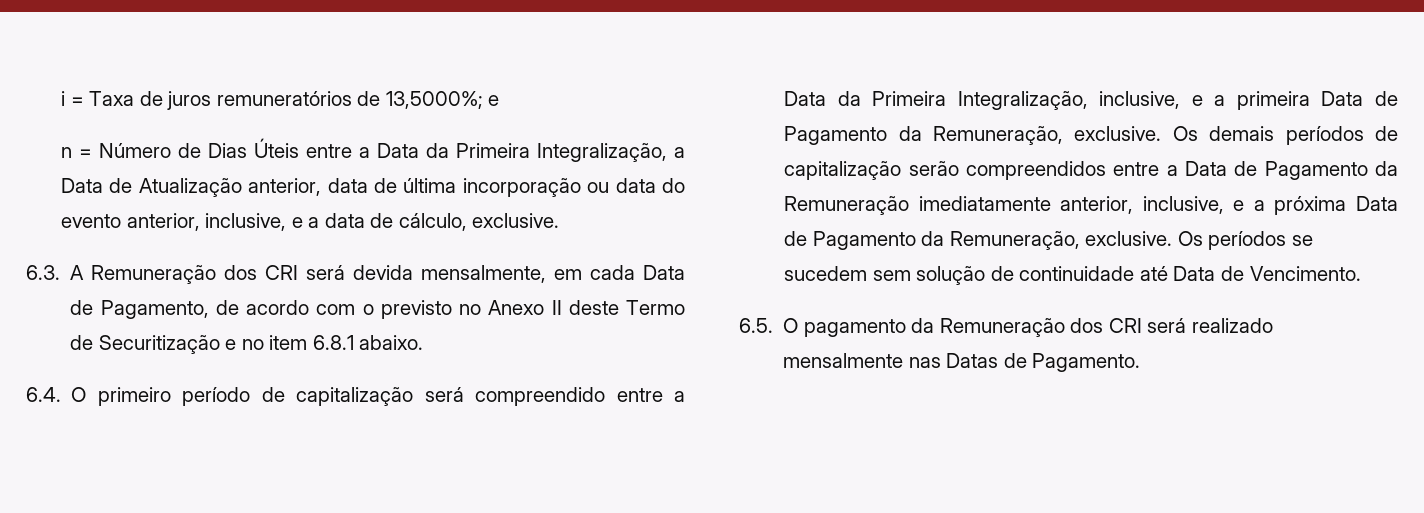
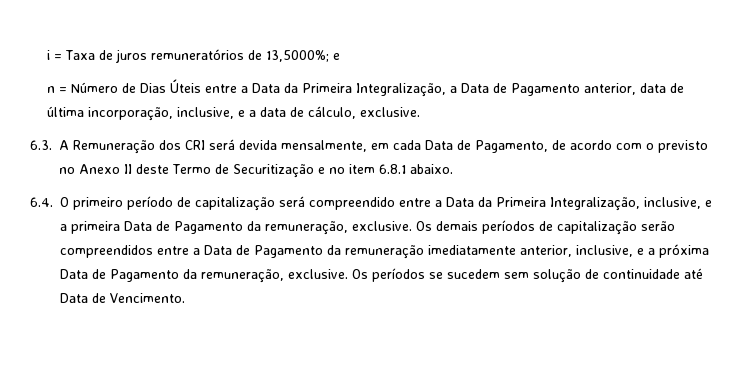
[138,178,242,197] Atualização -> [511,83,581,96] Pagamento
[462,178,685,197] [61,213,200,231] incorporação ou data do evento anterior, -> [88,107,174,121] incorporação,
[933,126,1064,145] Remuneração, -> [265,221,348,235] remuneração,
[784,196,910,215] Remuneração -> [345,245,424,259] remuneração
[949,231,1080,250] Remuneração, -> [201,269,284,283] remuneração,
[739,318,1273,337] [783,353,1141,372] // 6.5. O pagamento da Remuneração dos CRI será realizado mensalmente nas Datas de Pagamento. -> (185, 298) none

